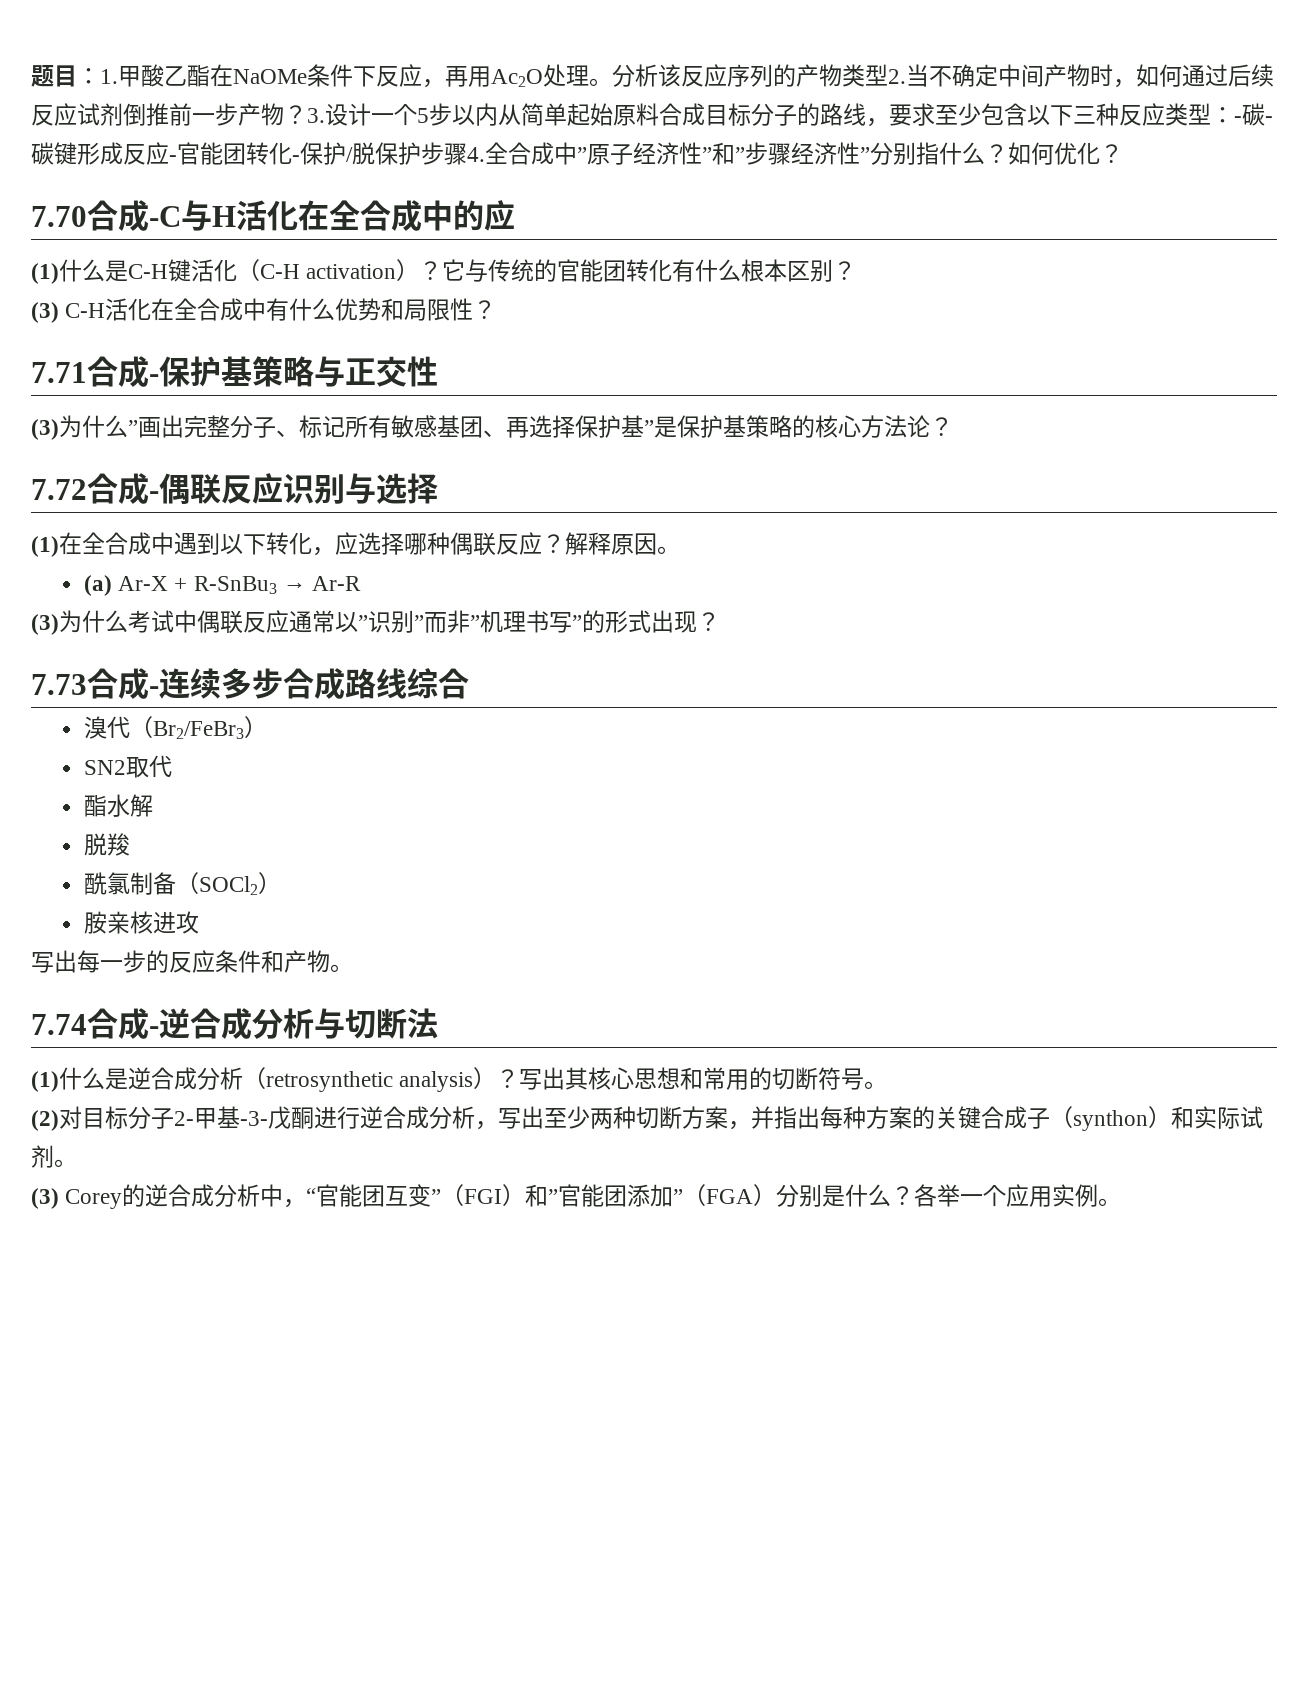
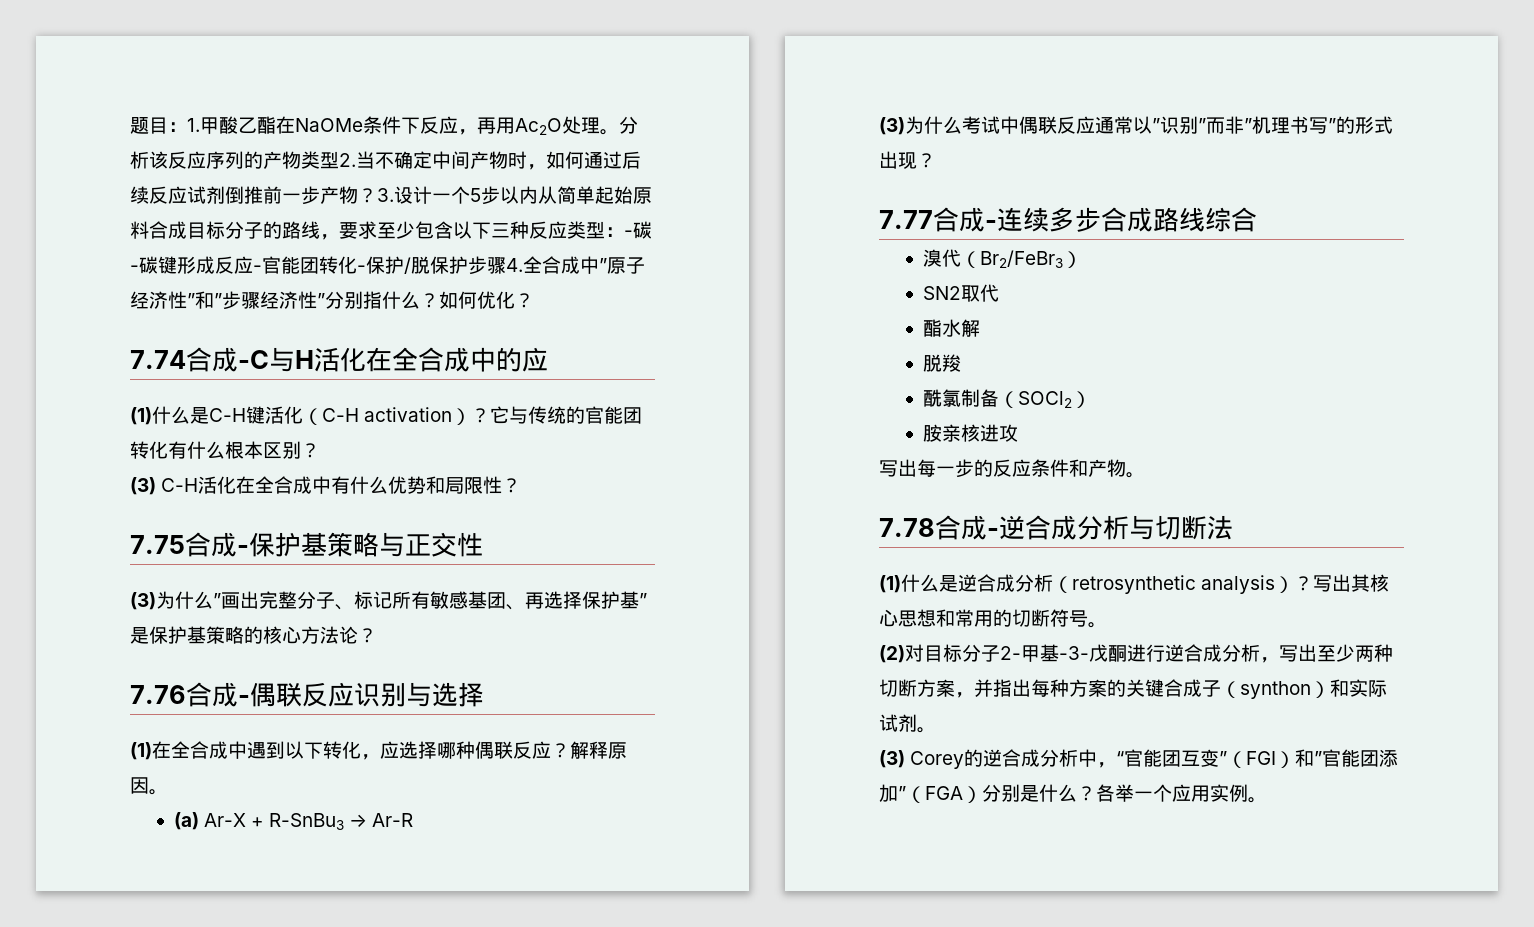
[31,206,87,227] 7.70 -> [130,350,186,369] 7.74
[31,362,87,383] 7.71 -> [130,535,185,554] 7.75
[31,479,87,500] 7.72 -> [130,685,186,704] 7.76
[31,674,87,695] 7.73 -> [879,210,933,229] 7.77
[31,1014,87,1035] 7.74 -> [879,518,935,537] 7.78

